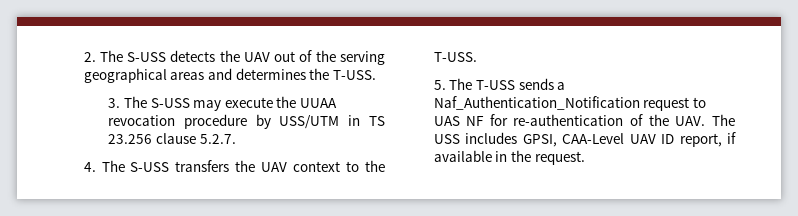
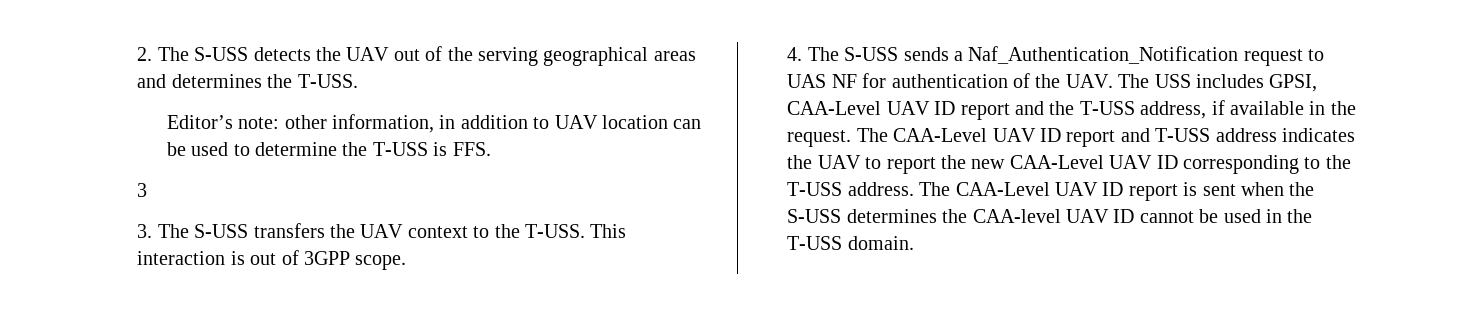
[108,96,338,111] [108,114,385,129] [108,133,236,144] [83,162,96,172] 3. The S-USS may execute the UUAA revocation procedure by USS/UTM in TS 23.256 clause 5.2.7. // 4. -> [166,114,702,133] [166,142,491,156] [137,183,148,197] [137,224,153,238] Editor’s note: other information, in addition to UAV location can be used to determine the T-USS is FFS. // 3 // 3.
[433,78,515,90] // 5. The T-USS -> [590,224,627,238] [137,250,407,270] [787,47,899,61] This interaction is out of 3GPP scope. // 4. The S-USS
[513,114,624,126] re-authentication -> [891,74,1008,88] authentication
[679,133,722,147] report, -> [960,101,1207,120] report and the T-USS address,
(585, 158) none -> [856,128,1355,147] [787,155,1351,174] [787,182,1315,201] [787,209,1313,223] [787,236,914,250] The CAA-Level UAV ID report and T-USS address indicates the UAV to report the new CAA-Level UAV ID corresponding to the T-USS address. The CAA-Level UAV ID report is sent when the S-USS determines the CAA-level UAV ID cannot be used in the T-USS domain.

